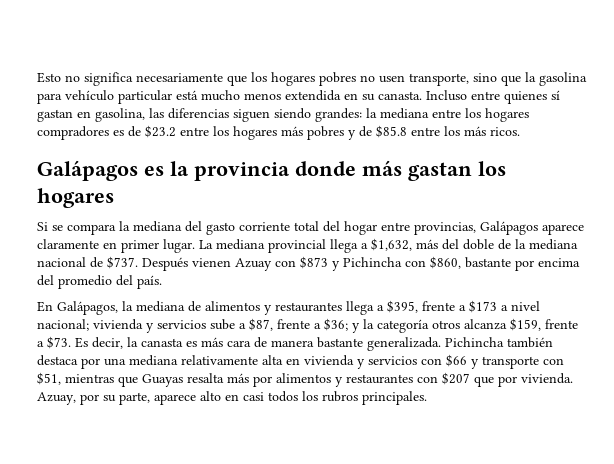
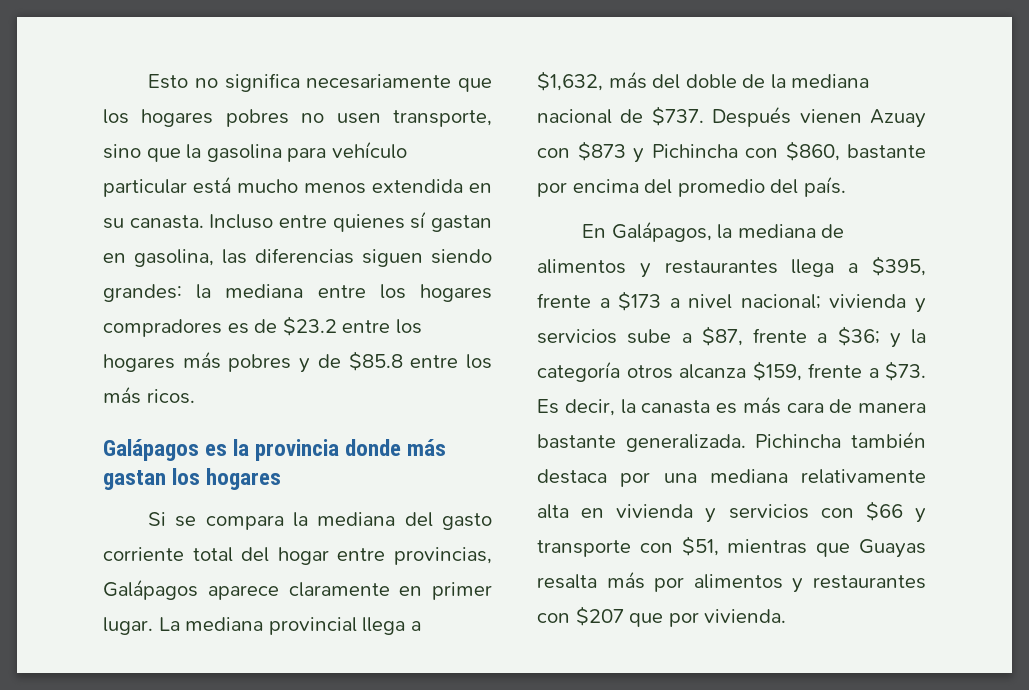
[37,391,427,405] Azuay, por su parte, aparece alto en casi todos los rubros principales. -> (787, 616) none

